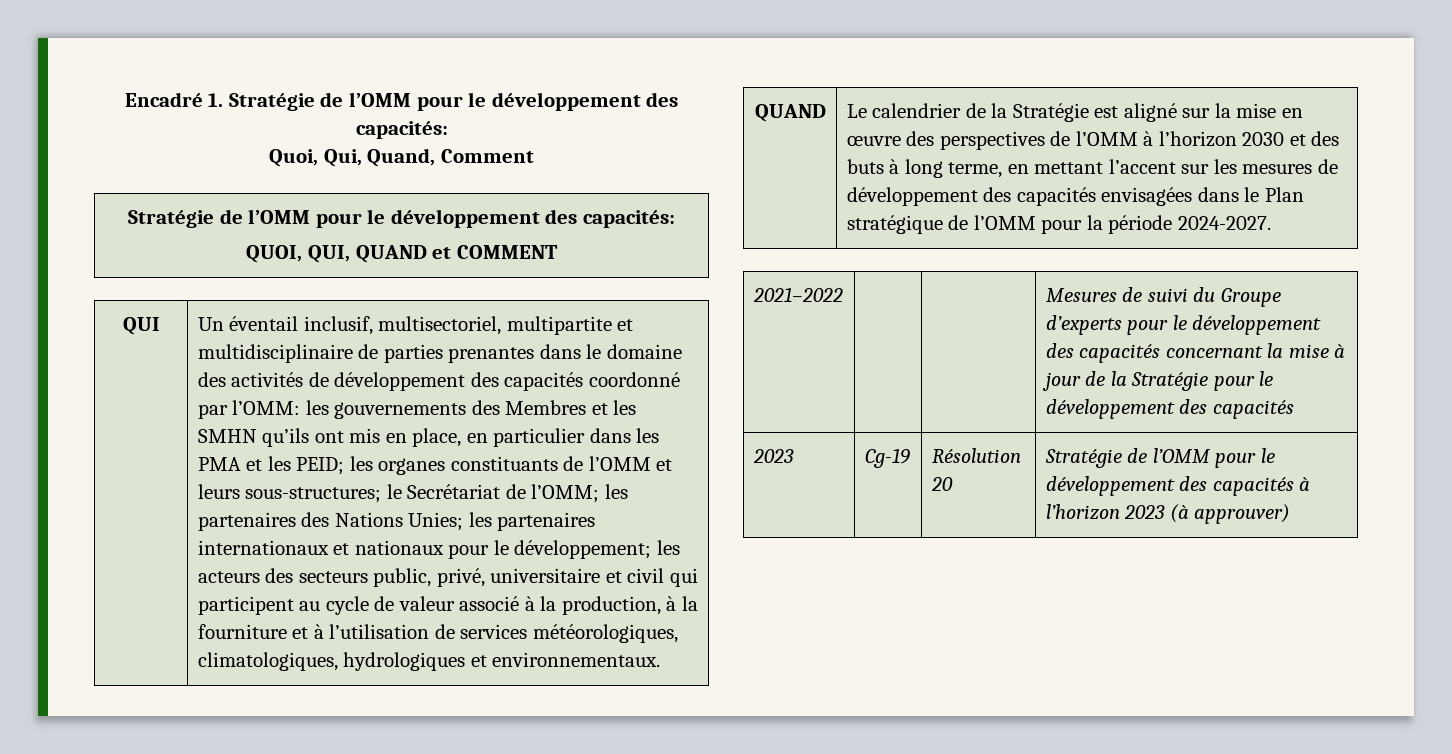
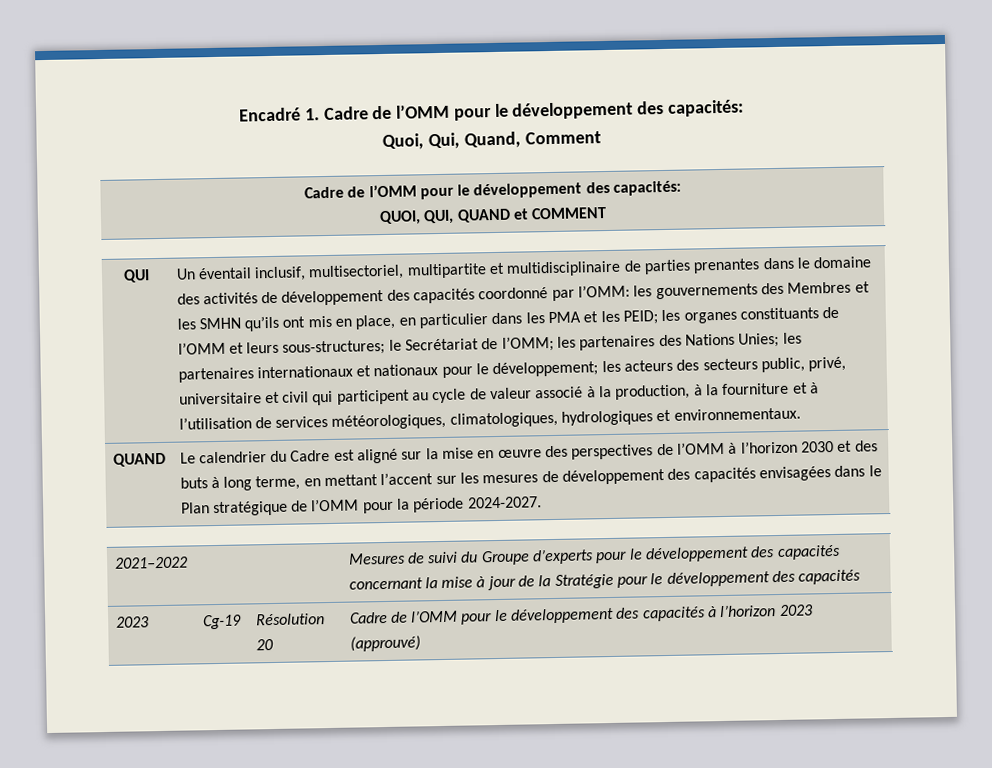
[228,93,315,111] Stratégie -> [323,106,369,121] Cadre
[128,210,215,228] Stratégie -> [303,186,344,199] Cadre
[965,103,1089,122] de la Stratégie -> [270,449,331,463] du Cadre
[1044,449,1122,468] Stratégie -> [349,611,388,624] Cadre
[1169,504,1291,524] (à approuver) -> [349,635,421,652] (approuvé)

